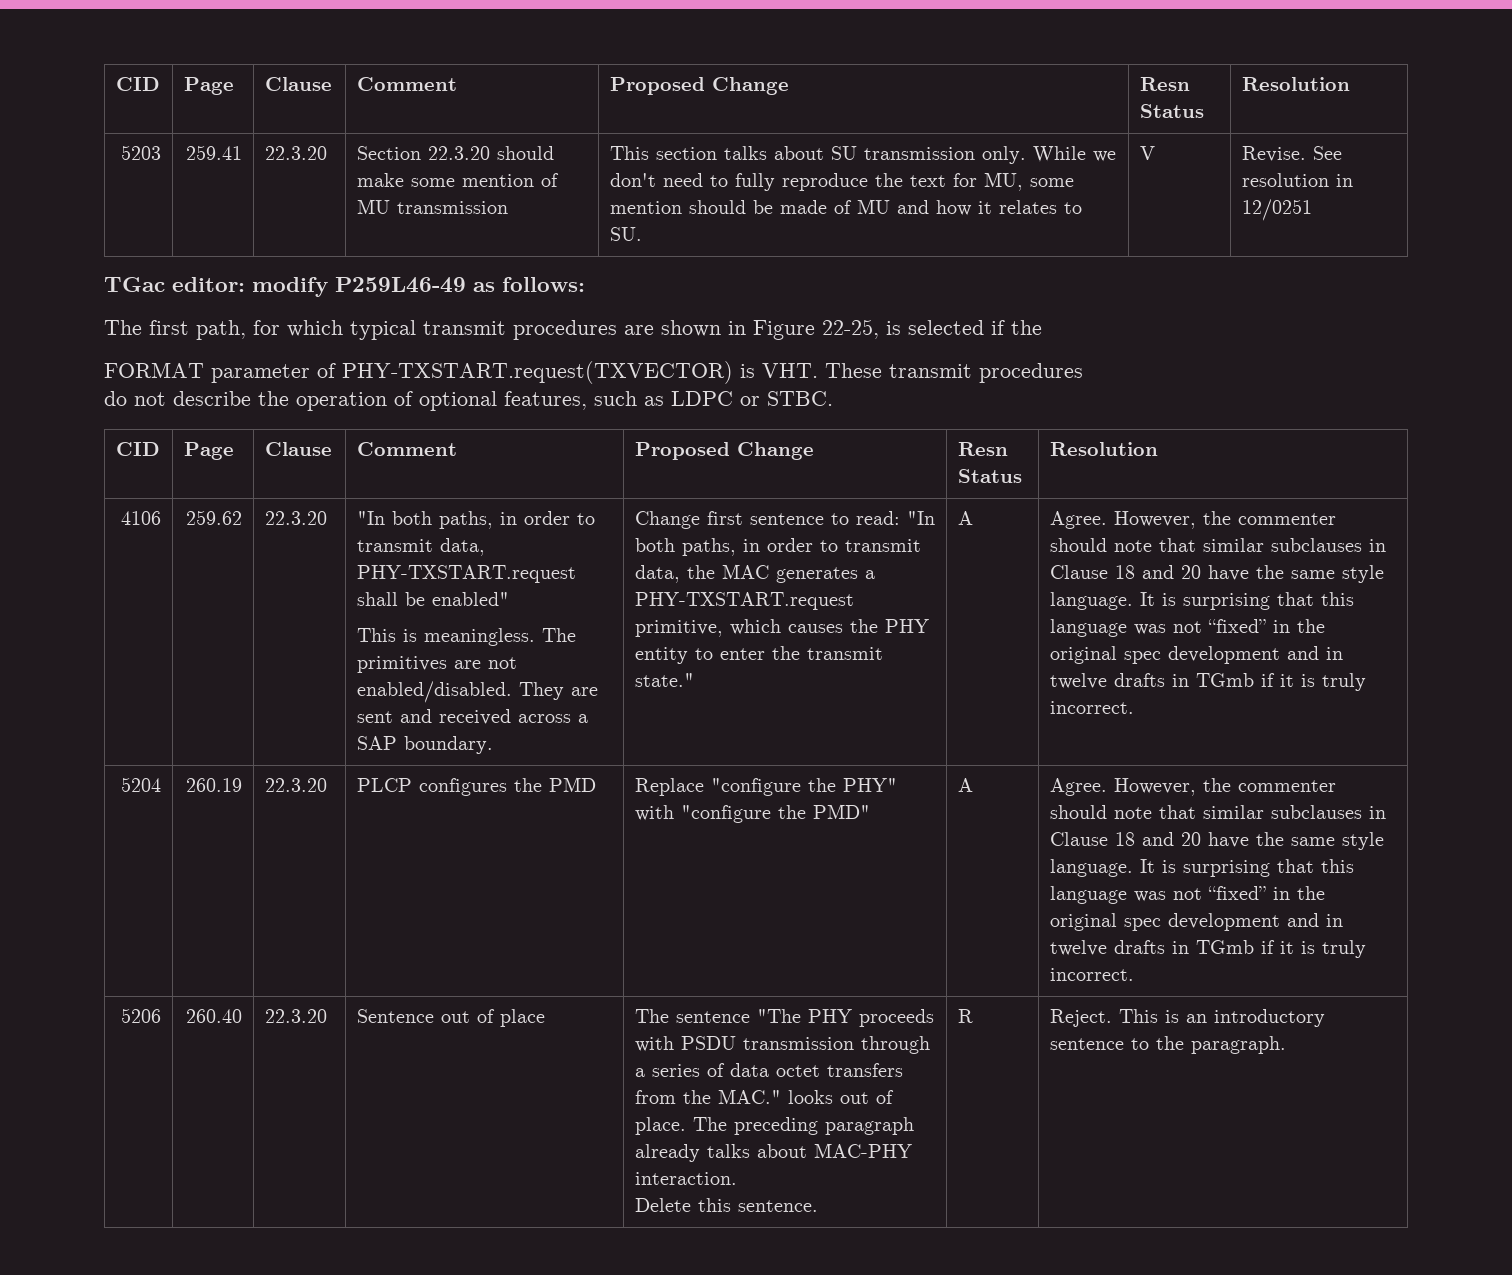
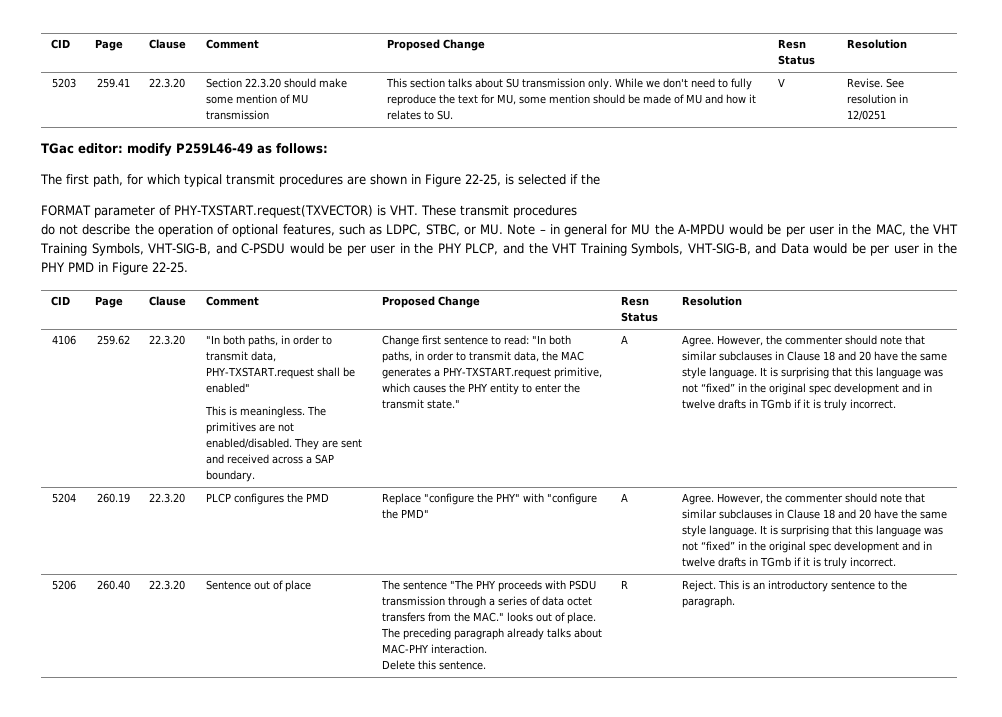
[671,391,833,406] LDPC or STBC. -> [386,224,959,237] [40,243,957,256] [41,262,188,275] LDPC, STBC, or MU. Note – in general for MU the A-MPDU would be per user in the MAC, the VHT Training Symbols, VHT-SIG-B, and C-PSDU would be per user in the PHY PLCP, and the VHT Training Symbols, VHT-SIG-B, and Data would be per user in the PHY PMD in Figure 22-25.

